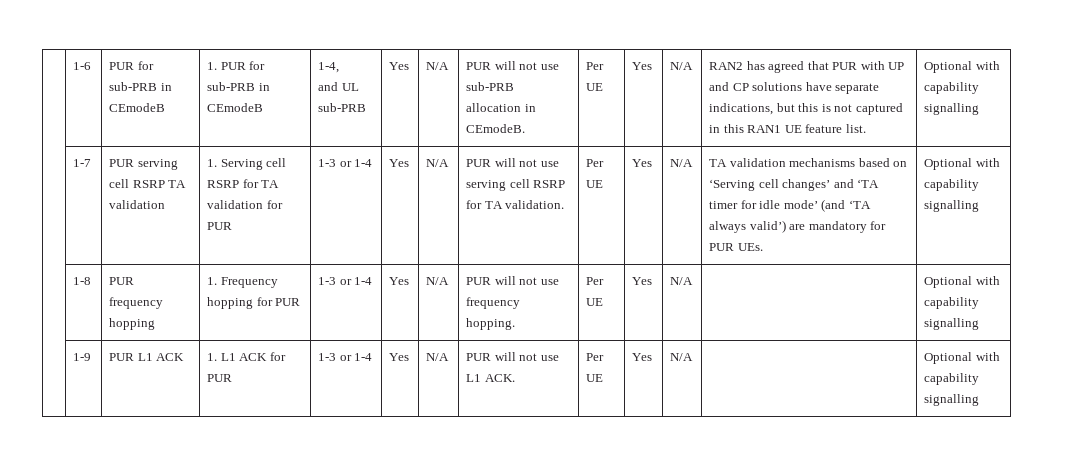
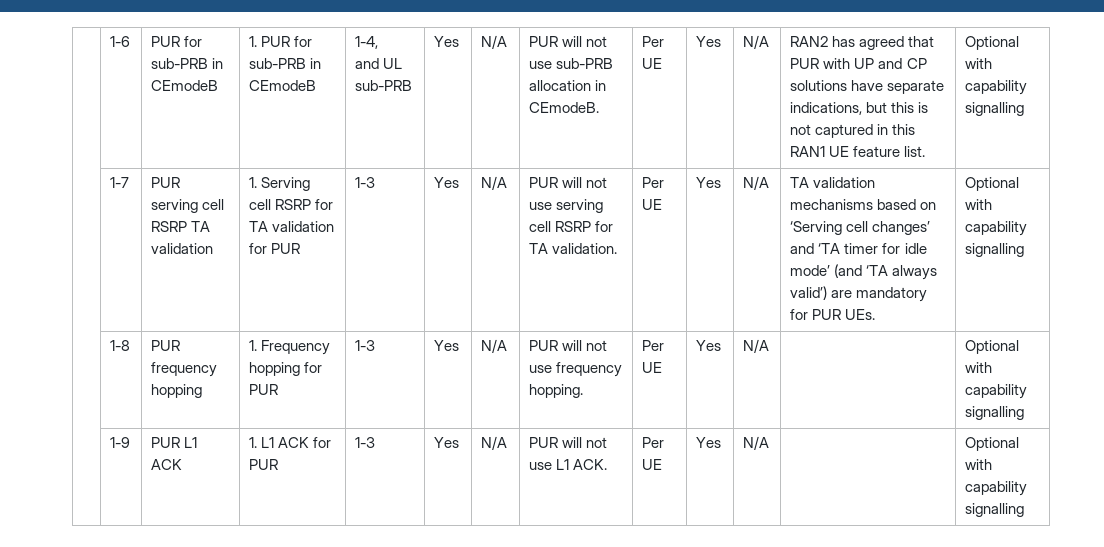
[339,159,373,167] or 1-4 -> (376, 182) none
[339,277,373,285] or 1-4 -> (376, 345) none
[339,353,373,361] or 1-4 -> (376, 442) none

